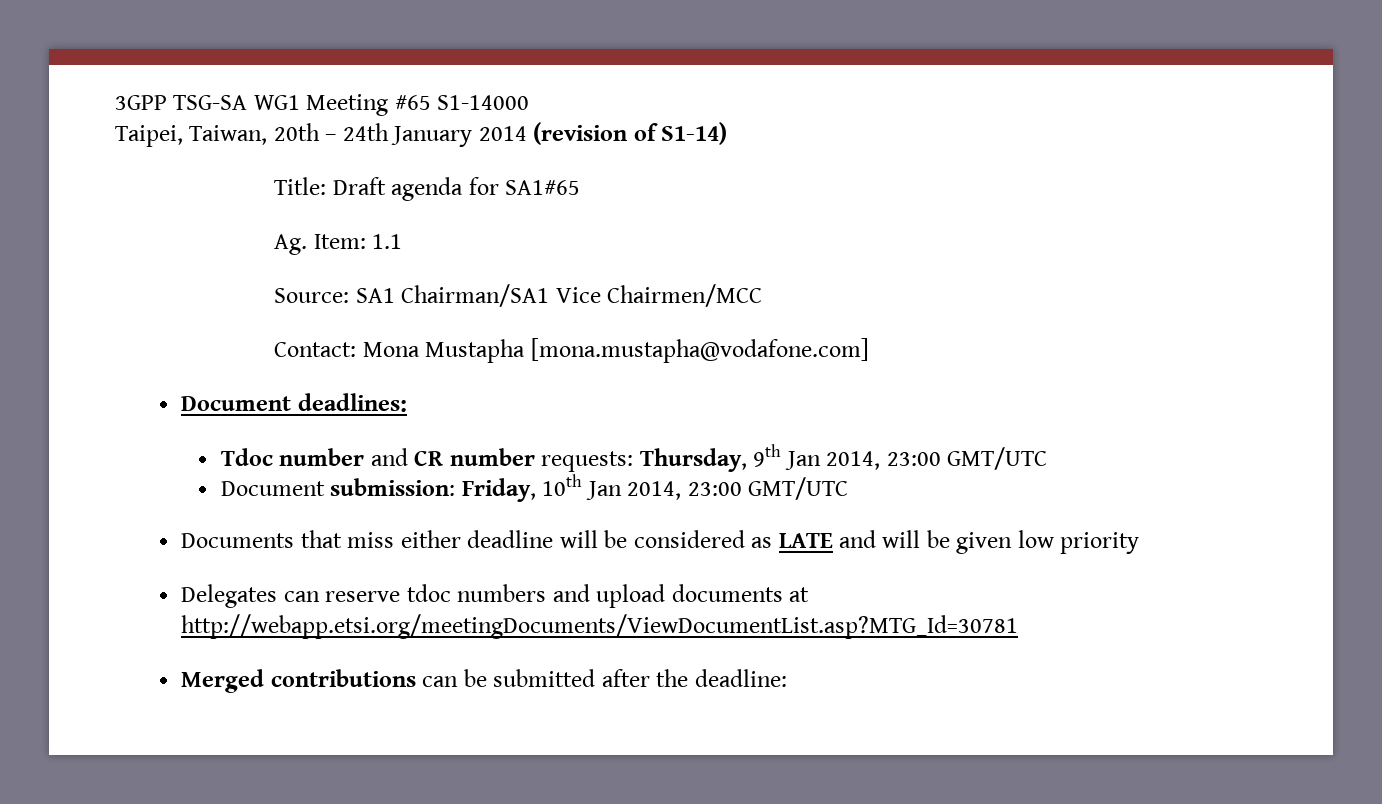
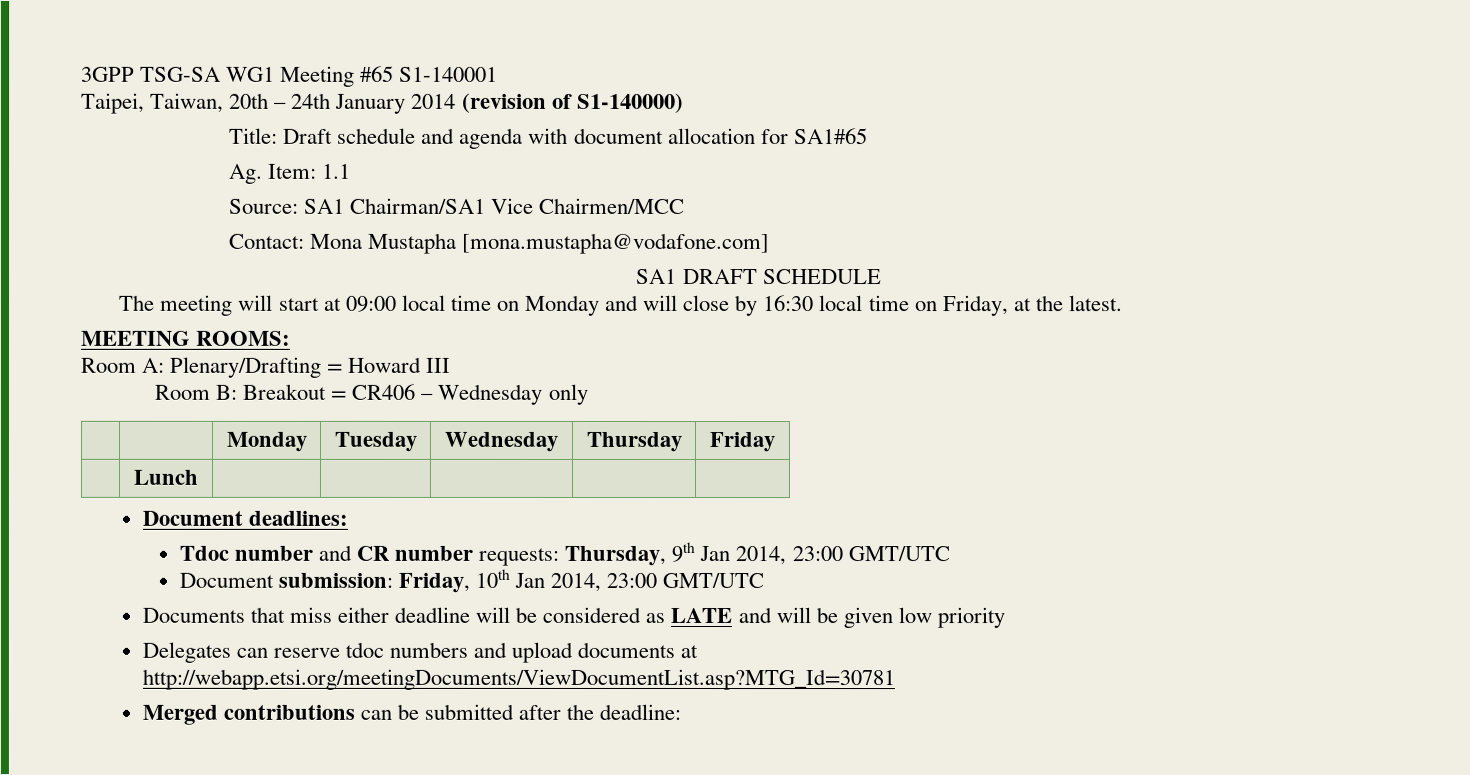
[437,95,530,110] S1-14000 -> [399,66,499,82] S1-140001
[661,122,728,145] S1-14) -> [576,92,684,113] S1-140000)
[391,177,464,201] agenda -> [337,127,756,149] schedule and agenda with document allocation
(869, 350) none -> [636,268,882,285] [119,294,1123,317] [81,330,292,346] [81,356,452,378] [154,383,589,405] [225,431,307,452] [333,431,417,452] [444,431,558,452] [585,431,682,452] [709,431,775,453] [133,469,198,485] // SA1 DRAFT SCHEDULE // The meeting will start at 09:00 local time on Monday and will close by 16:30 local time on Friday, at the latest. // MEETING ROOMS: // Room A: Plenary/Drafting = Howard III // Room B: Breakout = CR406 – Wednesday only // | | Monday | Tuesday | Wednesday | Thursday | Friday // | Lunch | | | | |

